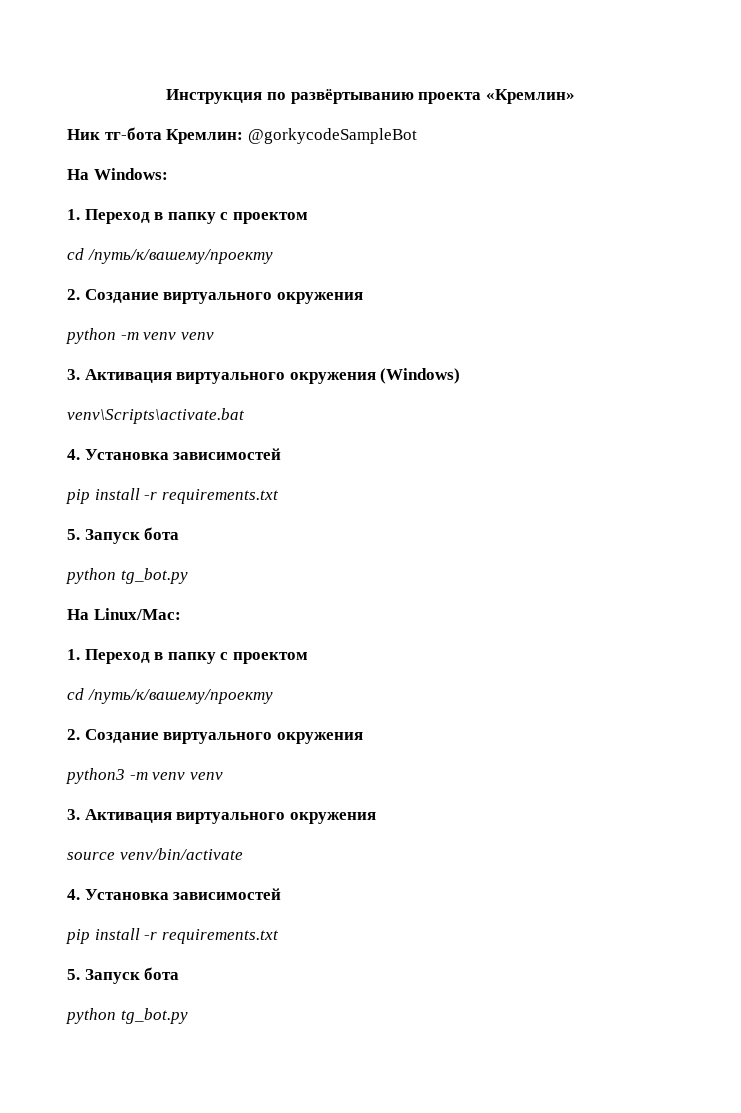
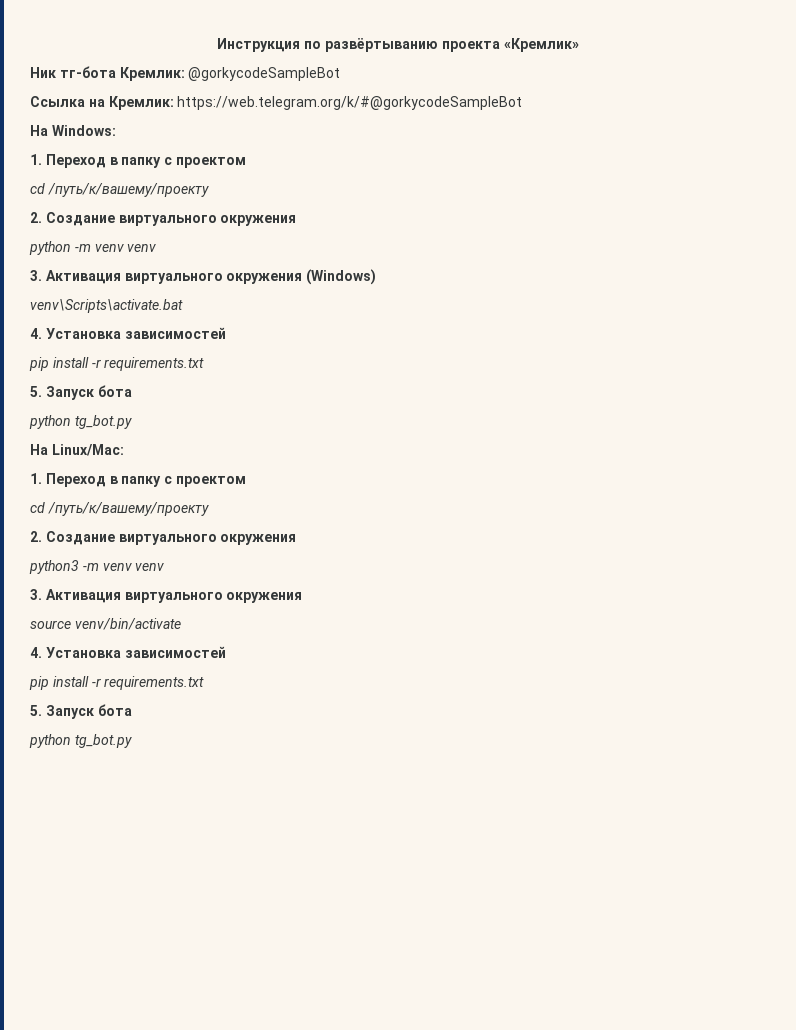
[485,89,575,104] «Кремлин» -> [503,38,579,52] «Кремлик»
[166,129,244,144] Кремлин: -> [119,67,185,81] Кремлик:
(417, 136) none -> [30,96,523,110] // Ссылка на Кремлик: https://web.telegram.org/k/#@gorkycodeSampleBot

